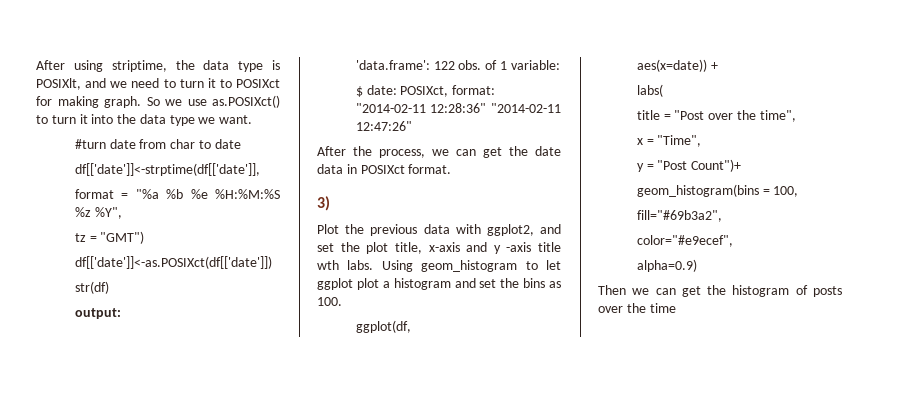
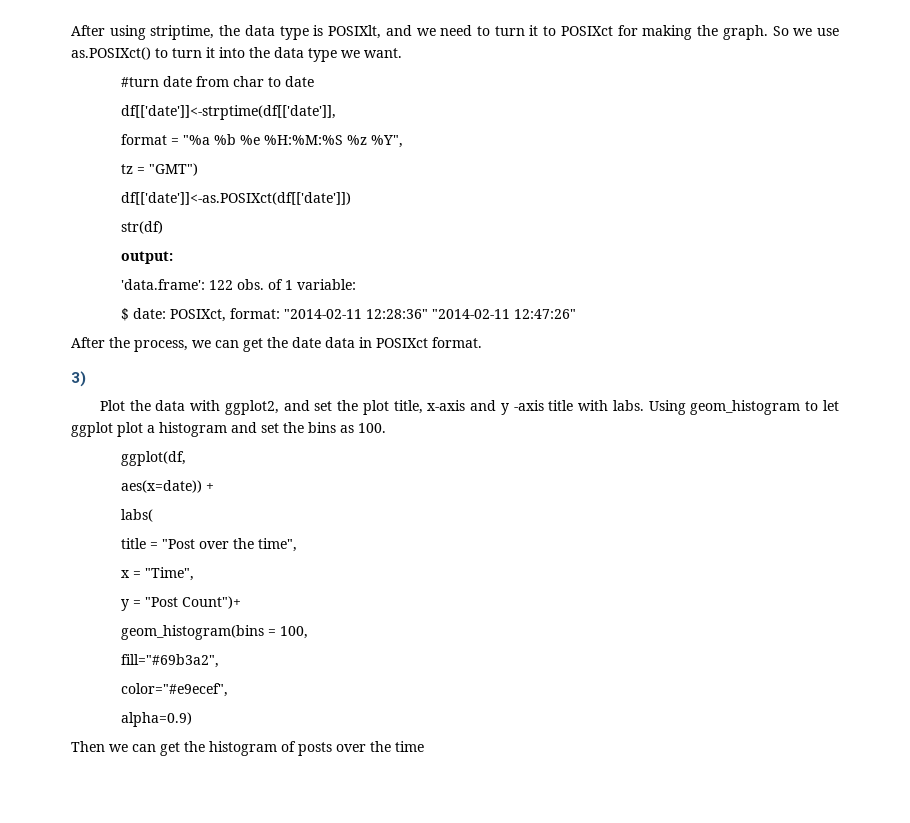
(99, 102) none -> [697,25,719,36] the
[370,224,418,236] previous -> (151, 405) none
[317,260,339,270] wth -> [578,400,609,411] with

